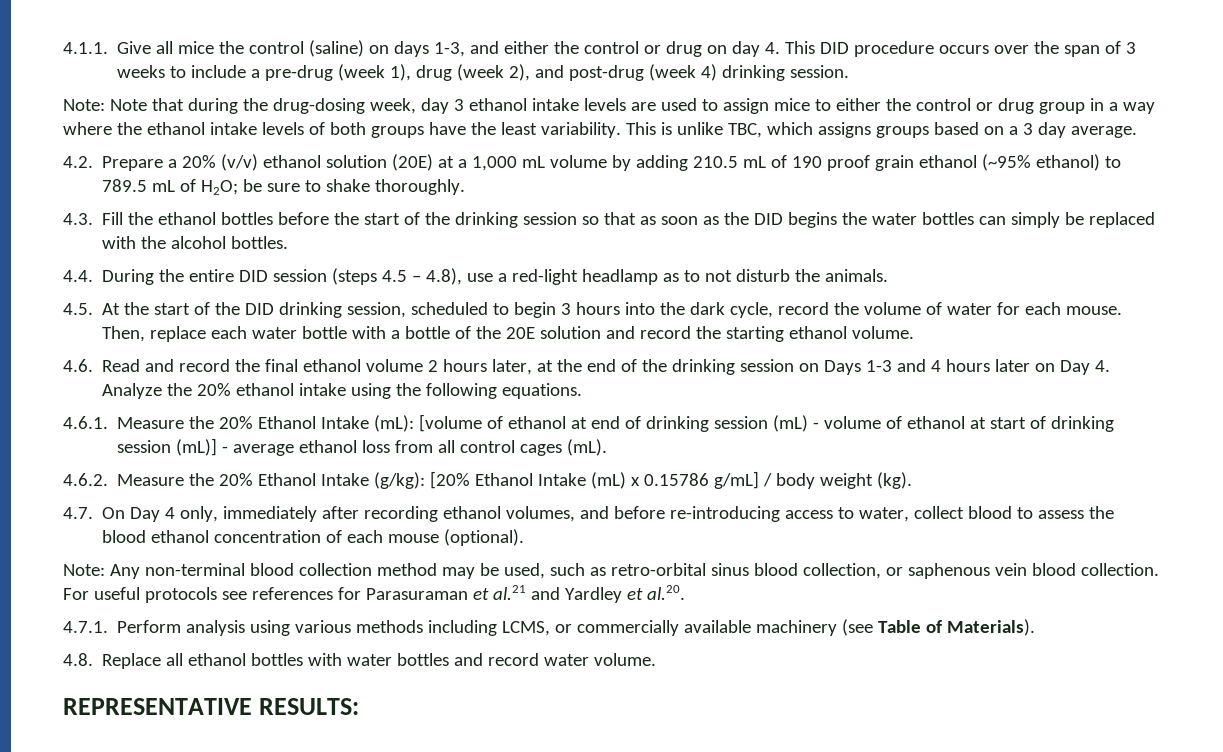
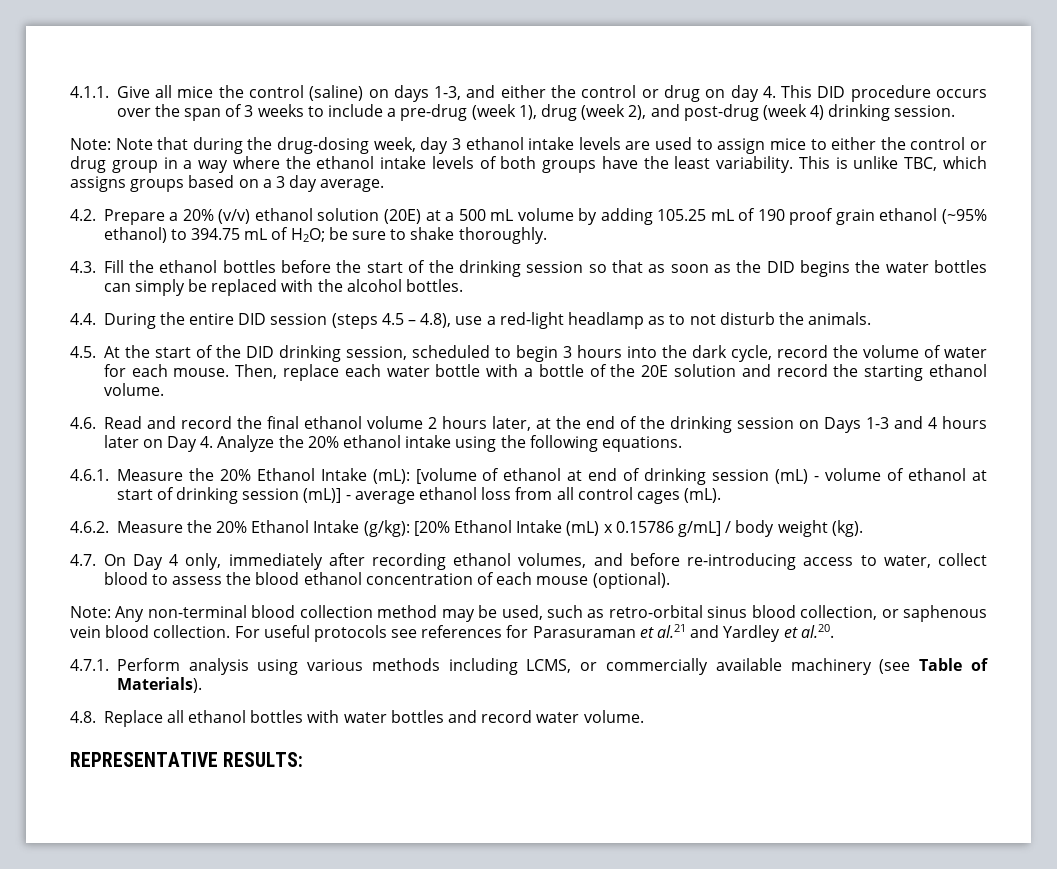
[472,156,518,171] 1,000 -> [458,209,486,221] 500
[693,156,739,168] 210.5 -> [657,209,707,221] 105.25
[102,179,148,192] 789.5 -> [191,228,241,240] 394.75

